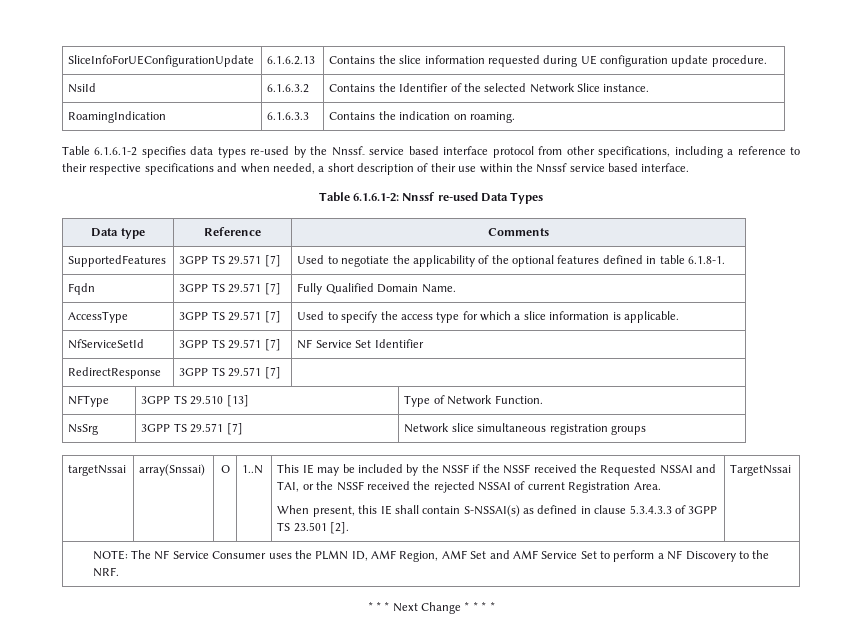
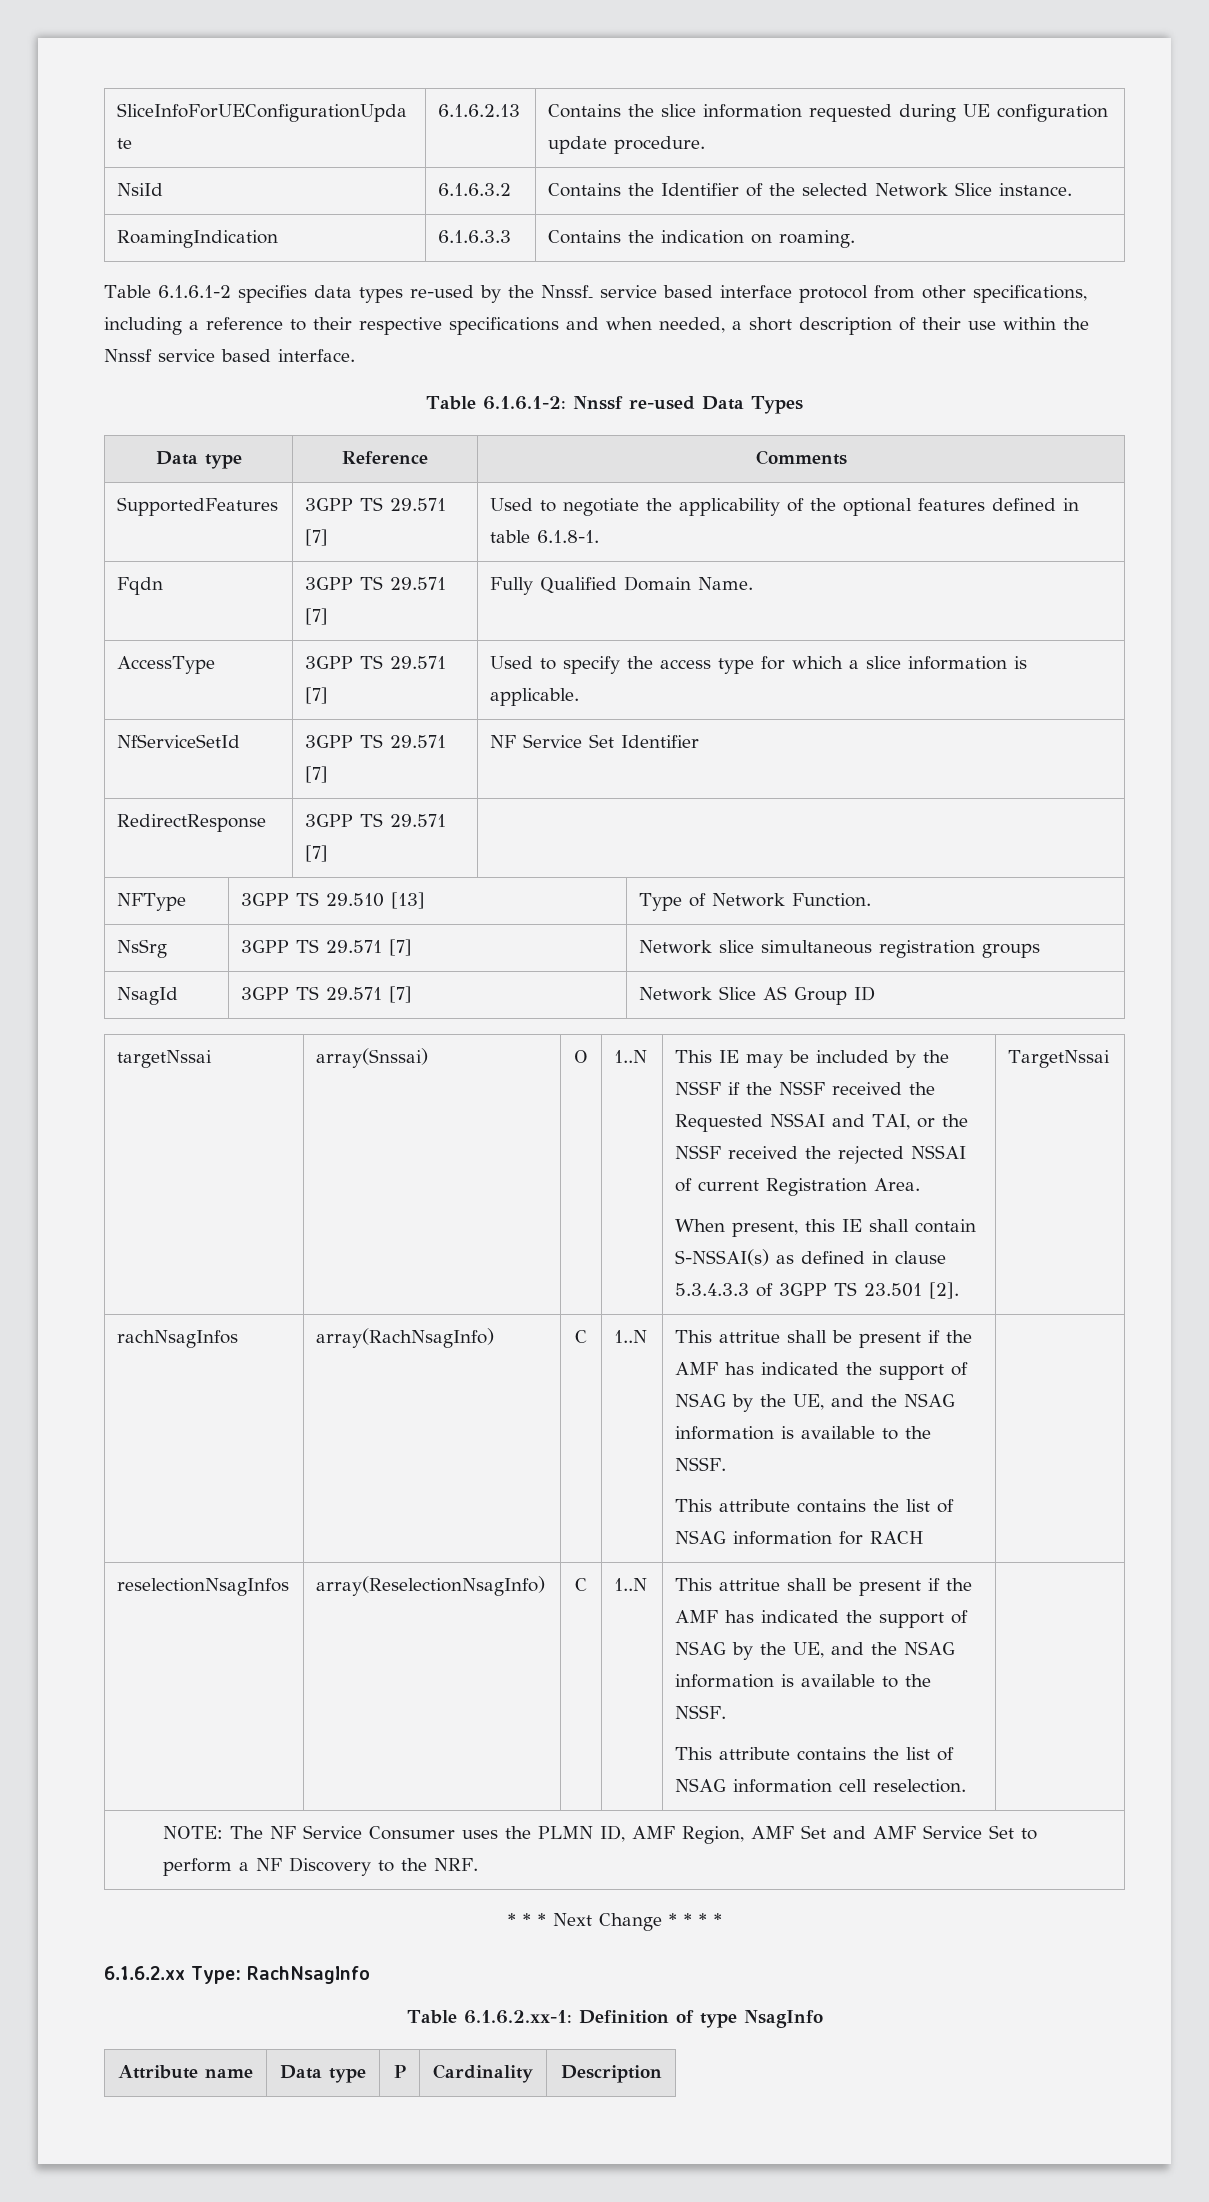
(646, 430) none -> [117,987,179,1005] [241,986,413,1003] [639,986,876,1005] // NsagId | 3GPP TS 29.571 [7] | Network Slice AS Group ID
(792, 470) none -> [117,1330,239,1348] [316,1328,495,1348] [575,1330,587,1343] [614,1330,648,1343] [675,1330,973,1348] [675,1362,969,1380] [675,1393,956,1412] [675,1426,932,1440] [675,1457,727,1471] [675,1499,955,1513] [675,1530,924,1545] [117,1578,290,1596] [316,1576,546,1596] [575,1578,587,1591] [614,1578,648,1591] [675,1578,973,1596] [675,1610,969,1628] [675,1641,956,1660] [675,1674,932,1688] [675,1705,727,1719] [675,1747,955,1761] [675,1778,967,1793] // rachNsagInfos | array(RachNsagInfo) | C | 1..N | This attritue shall be present if the AMF has indicated the support of NSAG by the UE, and the NSAG information is available to the NSSF. // This attribute contains the list of NSAG information for RACH | // reselectionNsagInfos | array(ReselectionNsagInfo) | C | 1..N | This attritue shall be present if the AMF has indicated the support of NSAG by the UE, and the NSAG information is available to the NSSF. // This attribute contains the list of NSAG information cell reselection. |
(495, 606) none -> [104,1966,370,1984] [406,2010,823,2028] [118,2065,253,2079] [280,2065,366,2083] [393,2065,406,2078] [433,2064,533,2083] [560,2065,662,2083] // 6.1.6.2.xx Type: RachNsagInfo // Table 6.1.6.2.xx-1: Definition of type NsagInfo // Attribute name | Data type | P | Cardinality | Description

